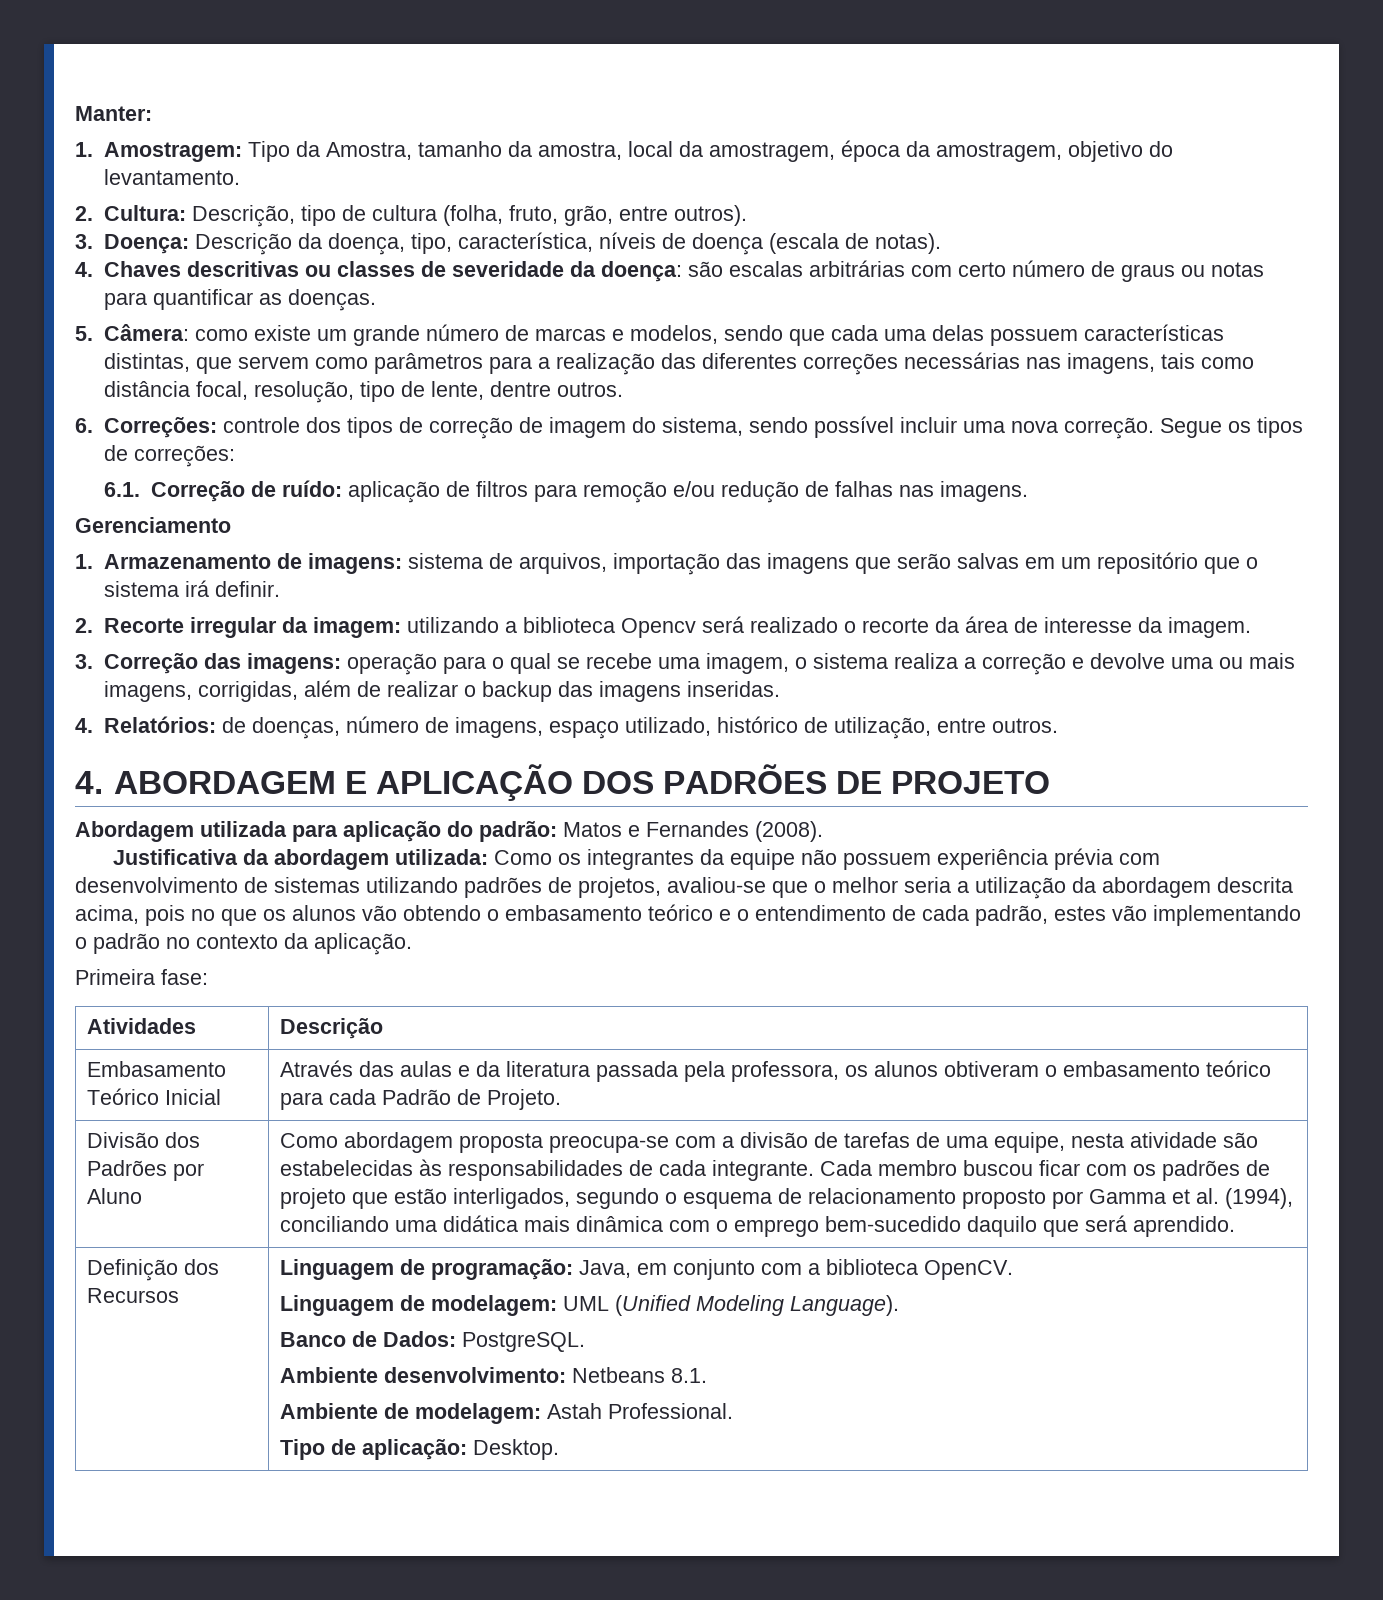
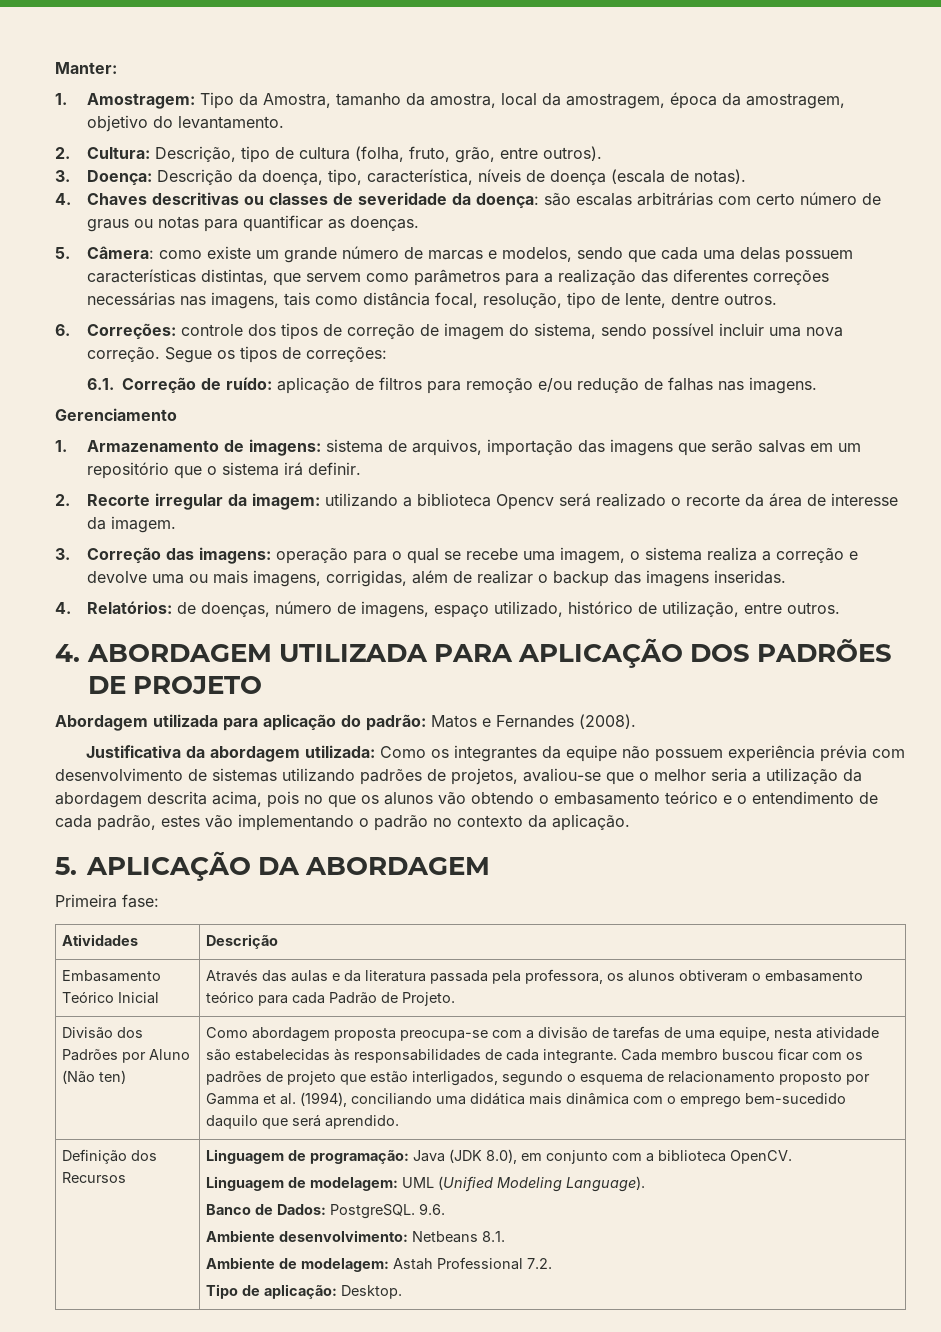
[344,771,367,794] E -> [279,644,514,662] UTILIZADA PARA
(412, 944) none -> [55,851,490,881] // 5. APLICAÇÃO DA ABORDAGEM
(142, 1196) none -> [61,1070,126,1084] (Não ten)
[578,1260,631,1278] Java, -> [412,1149,517,1164] Java (JDK 8.0),
(585, 1342) none -> [418,1203,445,1215] 9.6.
[607,1403,733,1419] Professional. -> [436,1257,552,1270] Professional 7.2.

